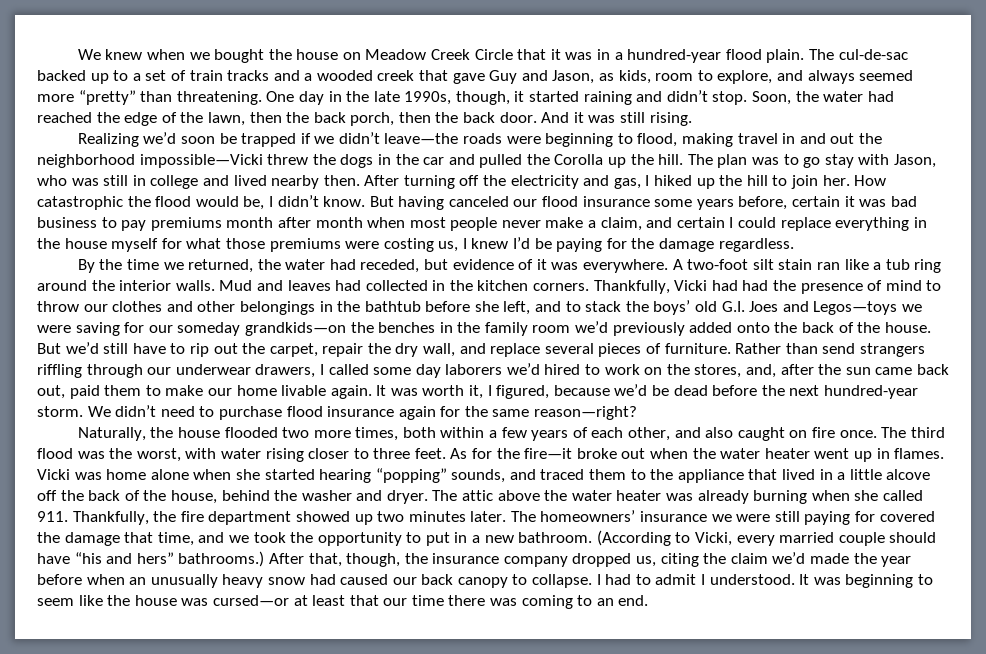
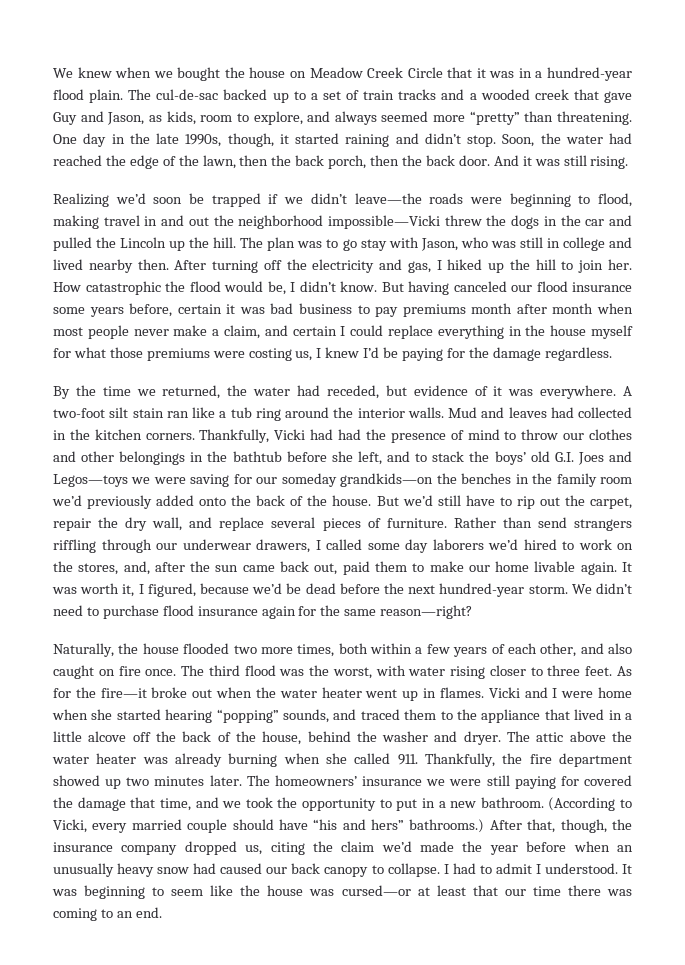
[554,154,604,165] Corolla -> [120,237,167,248] Lincoln
[74,469,189,480] was home alone -> [524,687,632,698] and I were home

